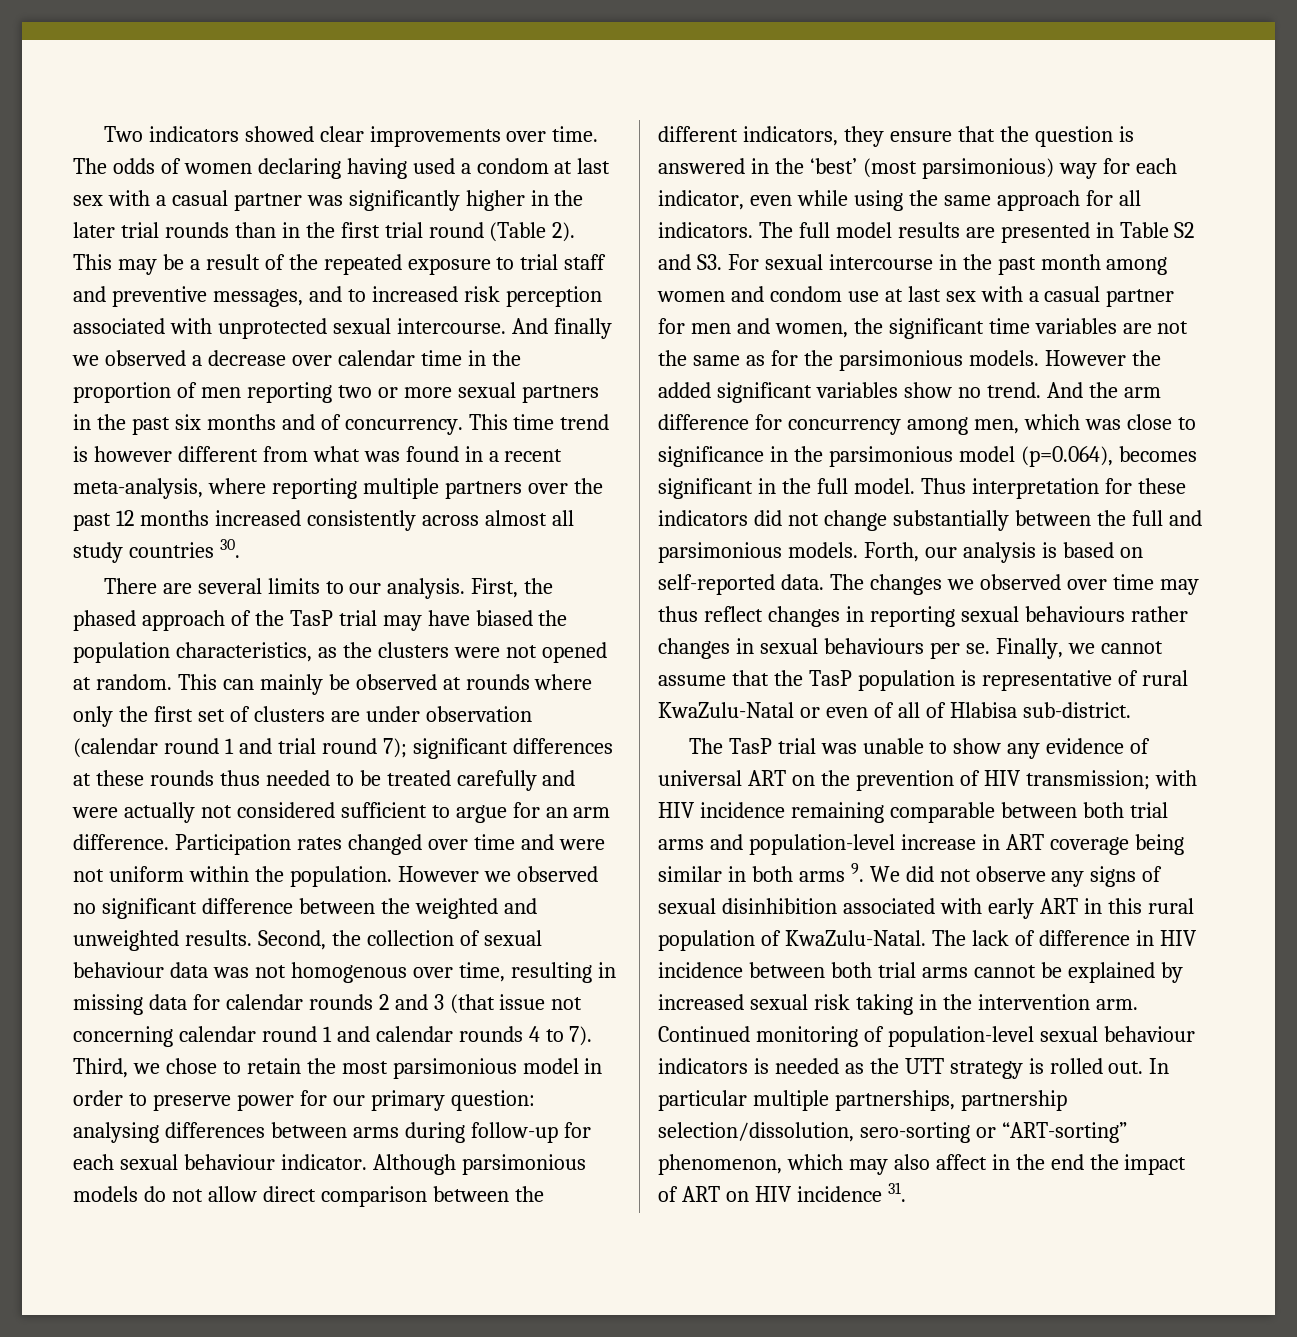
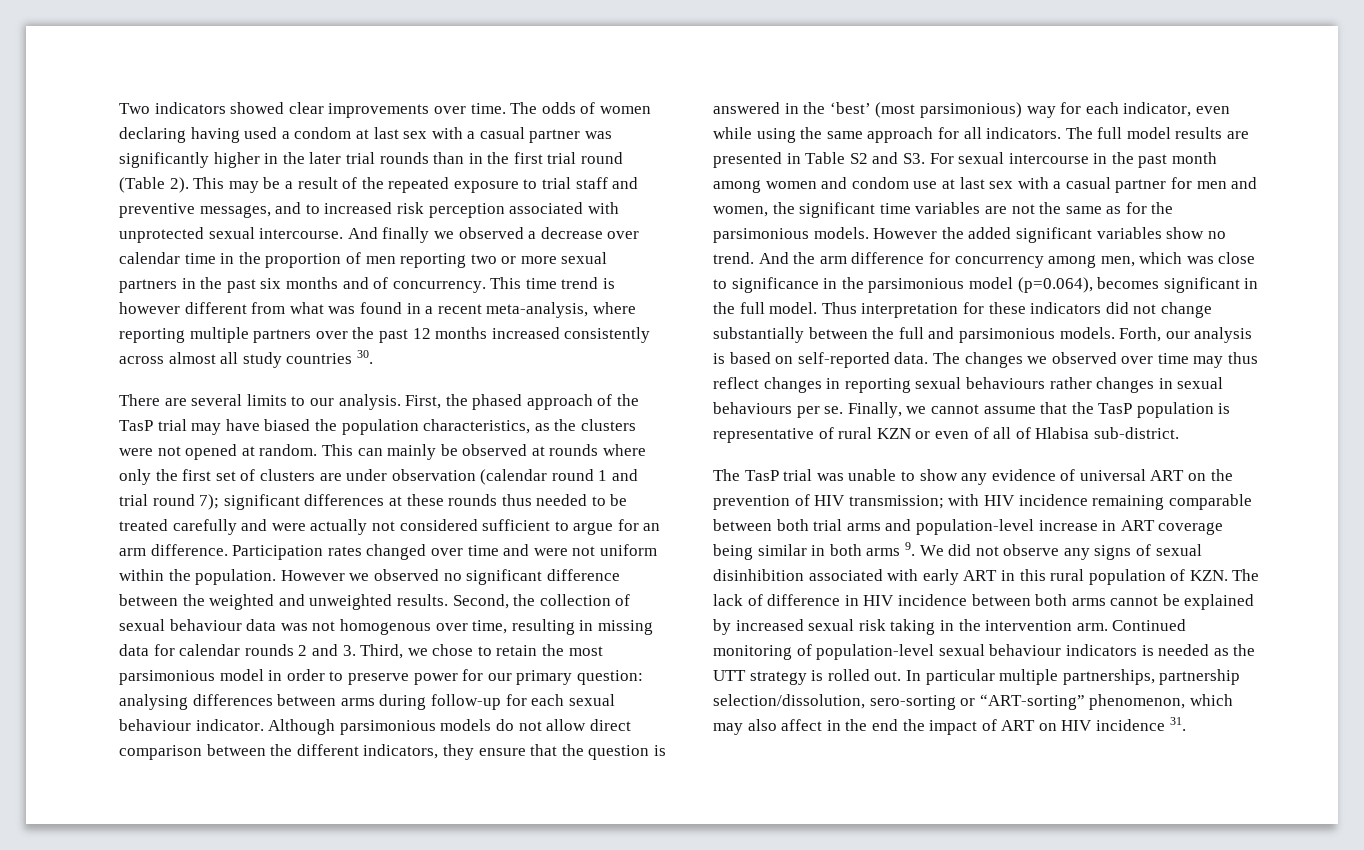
[433,994,583,1014] [73,1026,593,1047] 3 (that issue not concerning calendar round 1 and calendar rounds 4 to 7). -> [342,645,356,656] 3.
[658,702,794,718] KwaZulu-Natal -> [876,428,911,439] KZN
[784,930,926,946] KwaZulu-Natal. -> [1189,570,1228,581] KZN.
[877,962,916,978] trial -> (1068, 600) none

